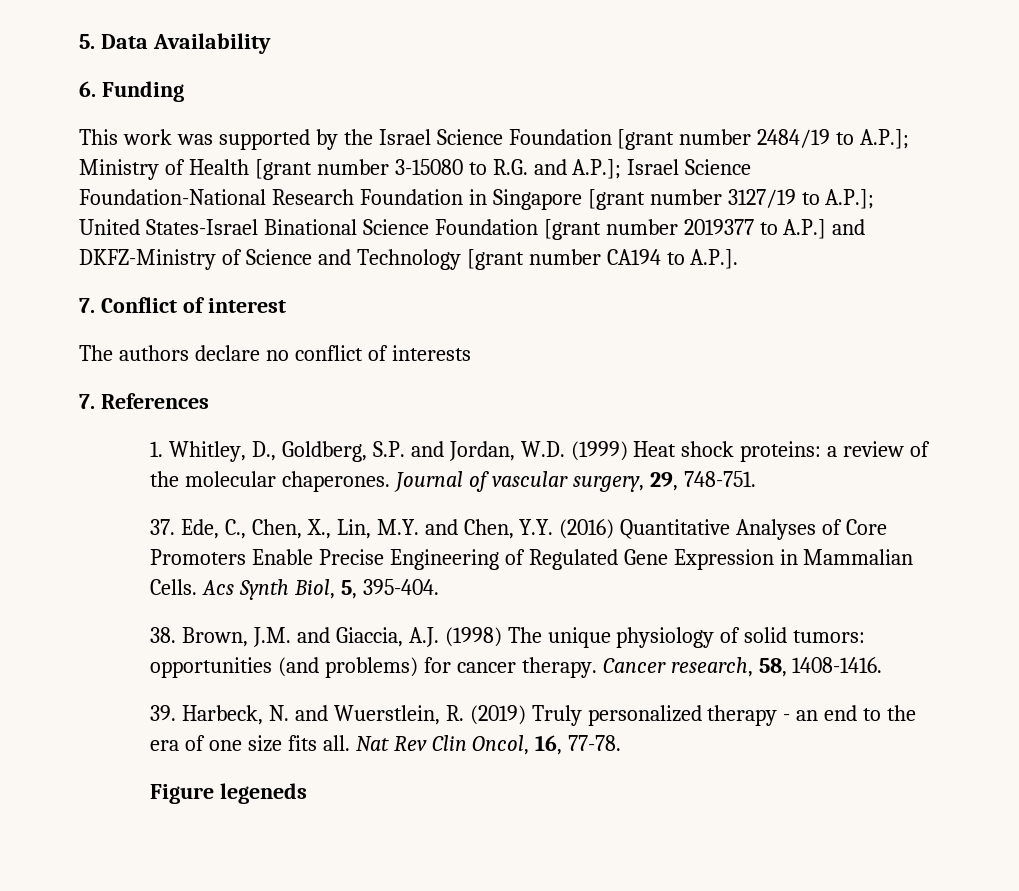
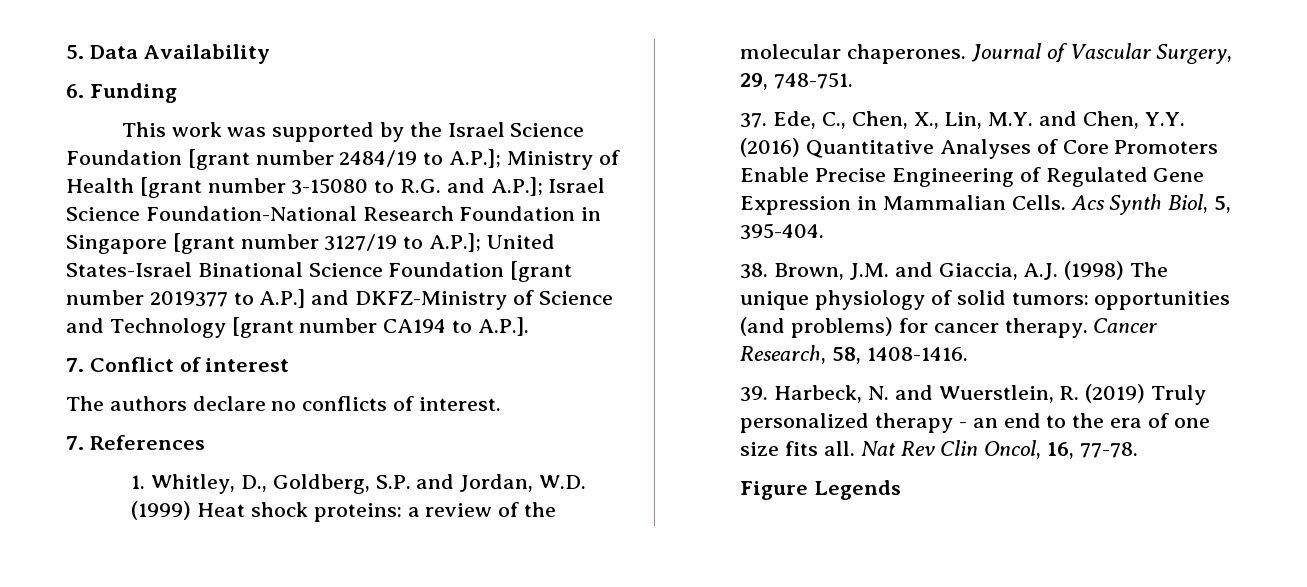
[294,345,471,361] conflict of interests -> [302,396,501,411] conflicts of interest.
[491,471,644,492] vascular surgery, -> [1069,43,1233,64] Vascular Surgery,
[670,657,753,677] research, -> [740,345,827,364] Research,
[219,783,307,804] legeneds -> [814,480,902,500] Legends

